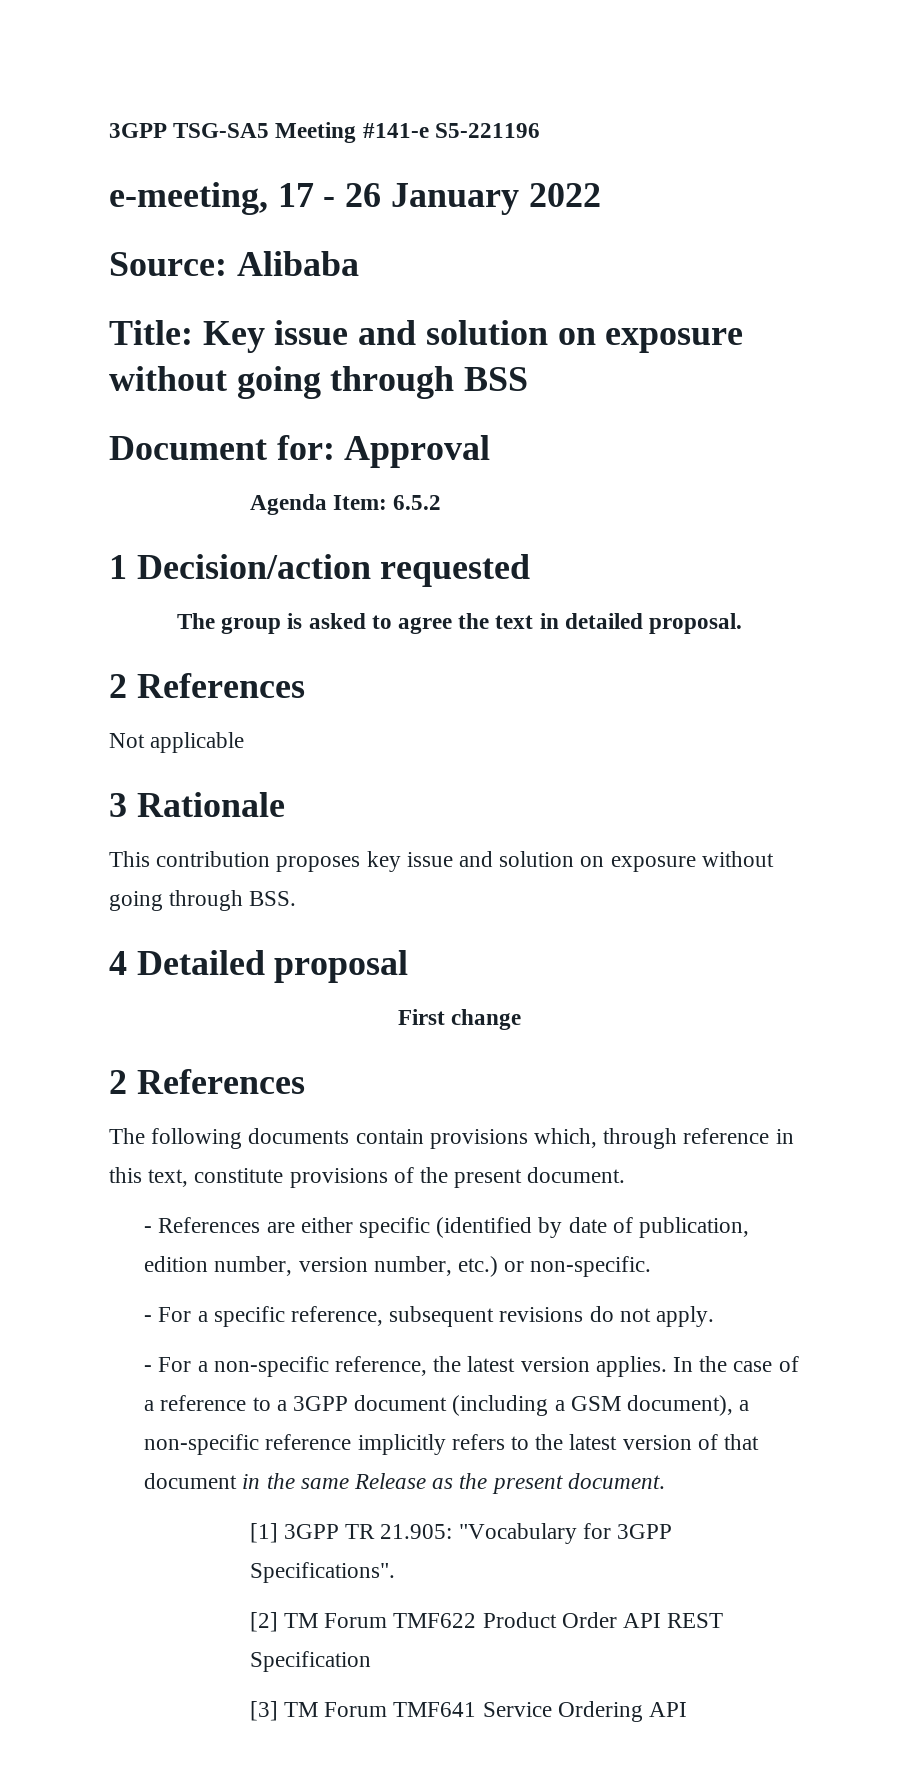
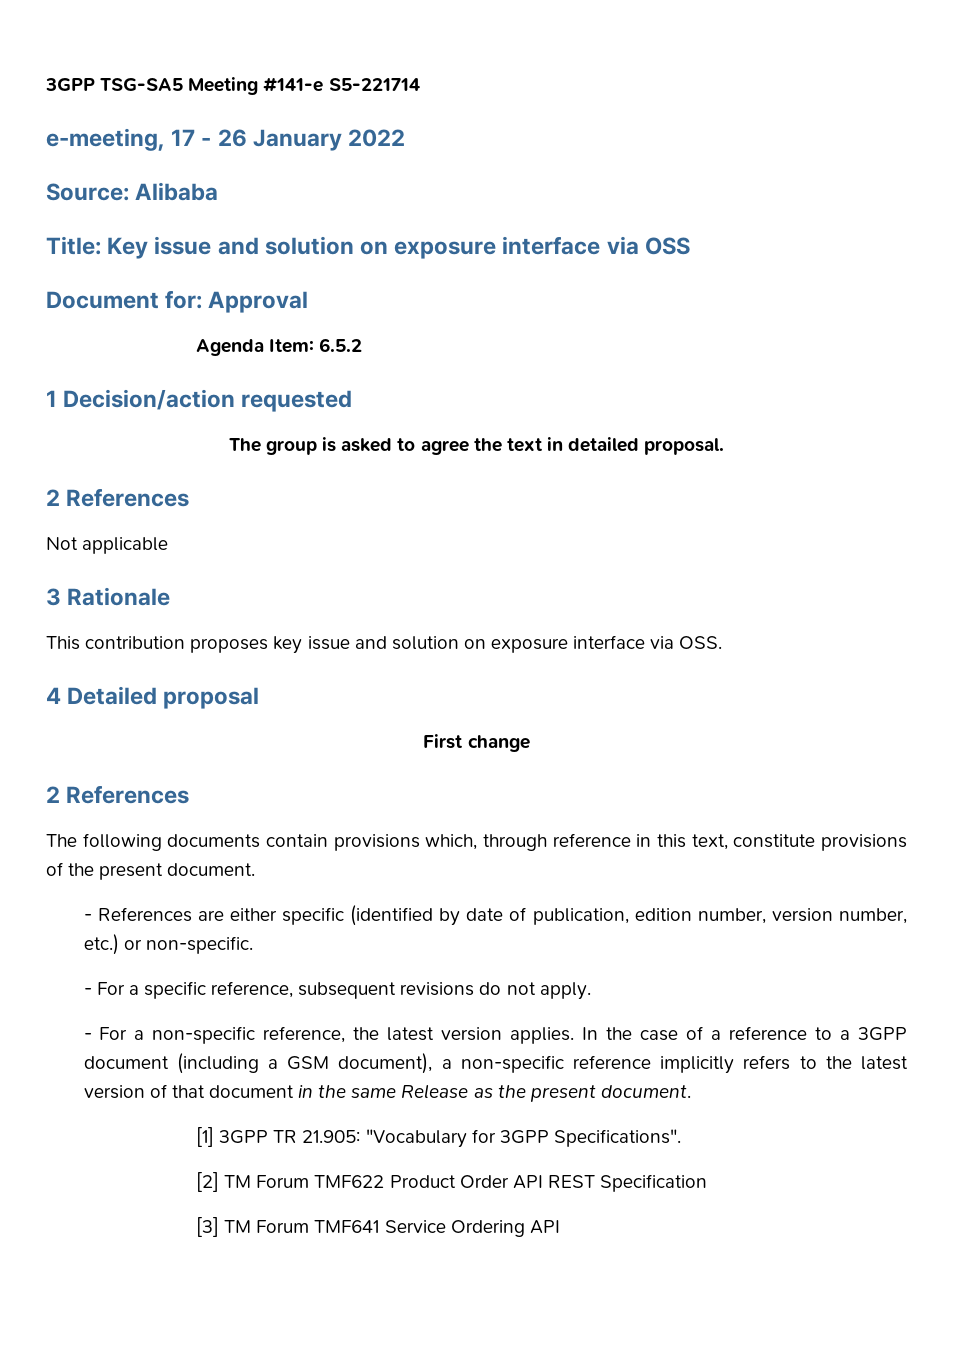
[434,123,540,138] S5-221196 -> [328,78,420,91] S5-221714
[109,366,529,399] without going through BSS -> [502,236,690,255] interface via OSS
[701,851,774,867] [109,890,297,911] without going through BSS. -> [573,635,723,649] interface via OSS.

